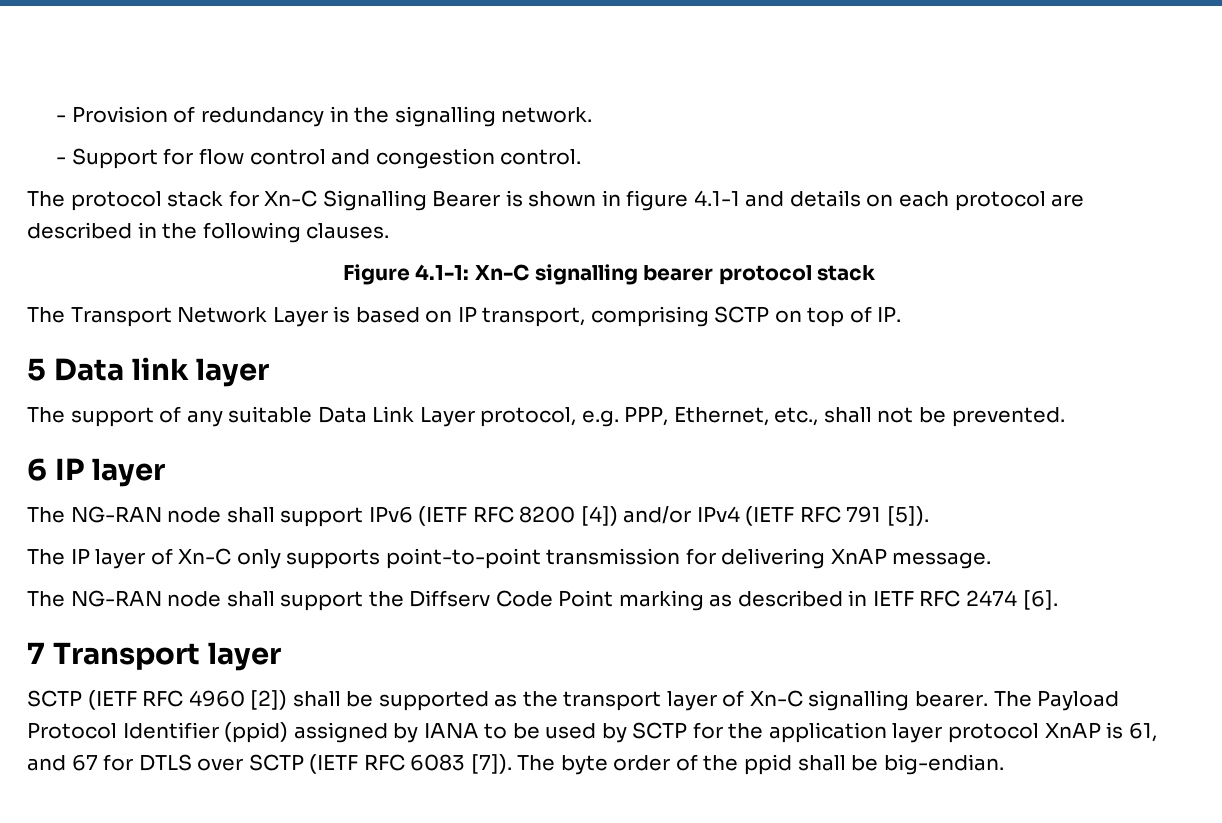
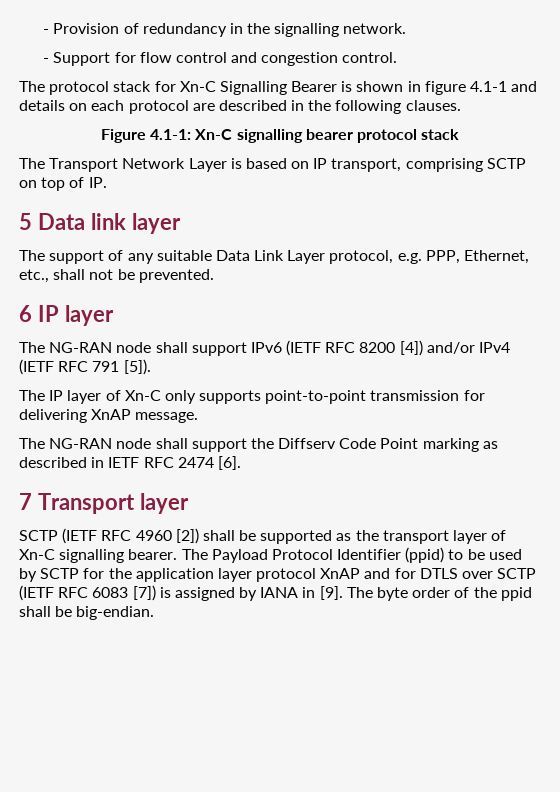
[293,722,479,743] assigned by IANA -> (445, 555) none
[1106,722,1157,742] [27,754,98,771] is 61, and 67 -> [364,568,391,579] and
[470,754,512,774] [7]). -> [132,585,343,601] [7]) is assigned by IANA in [9].

